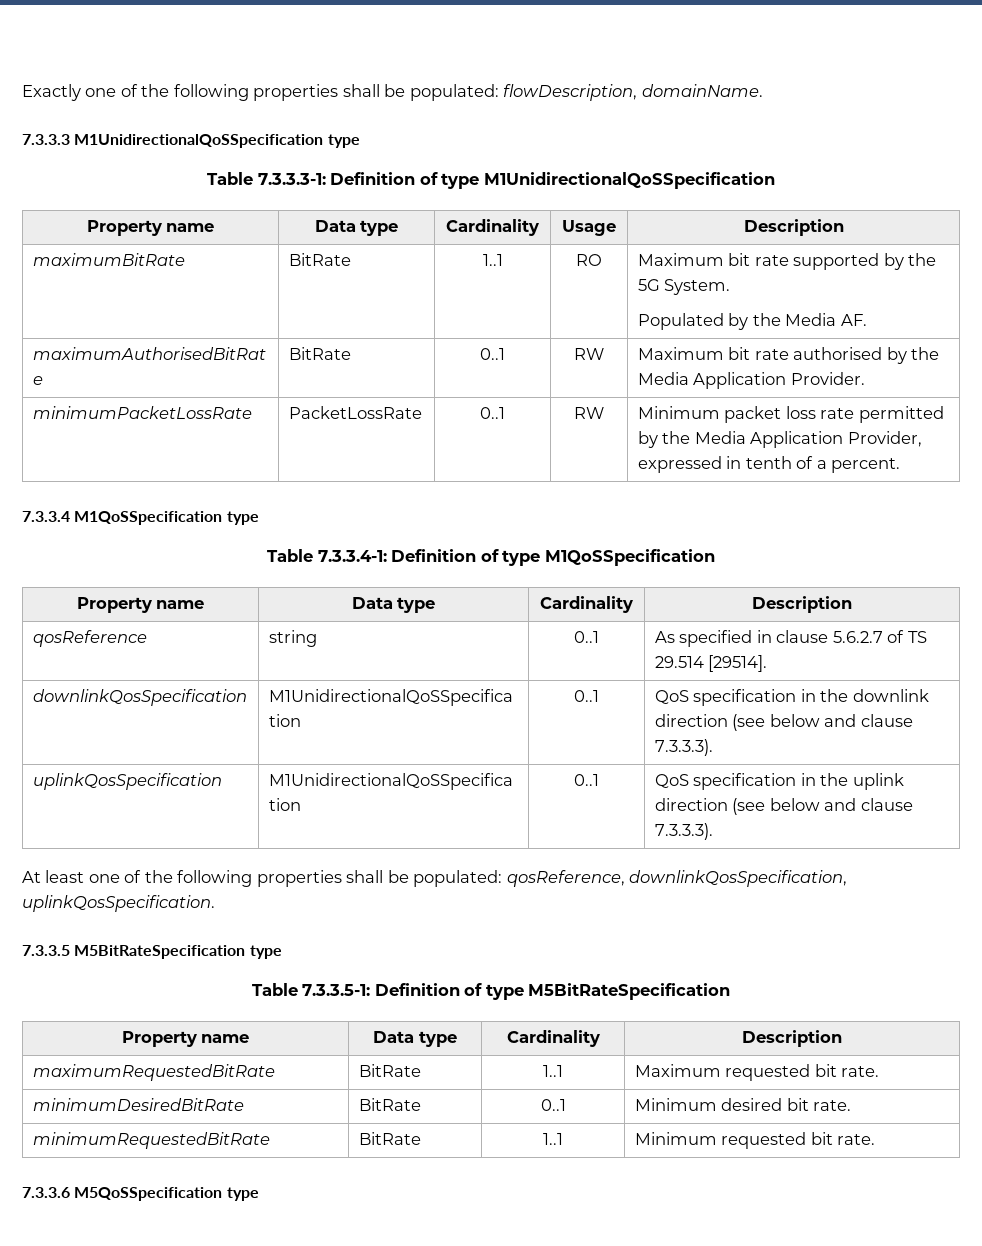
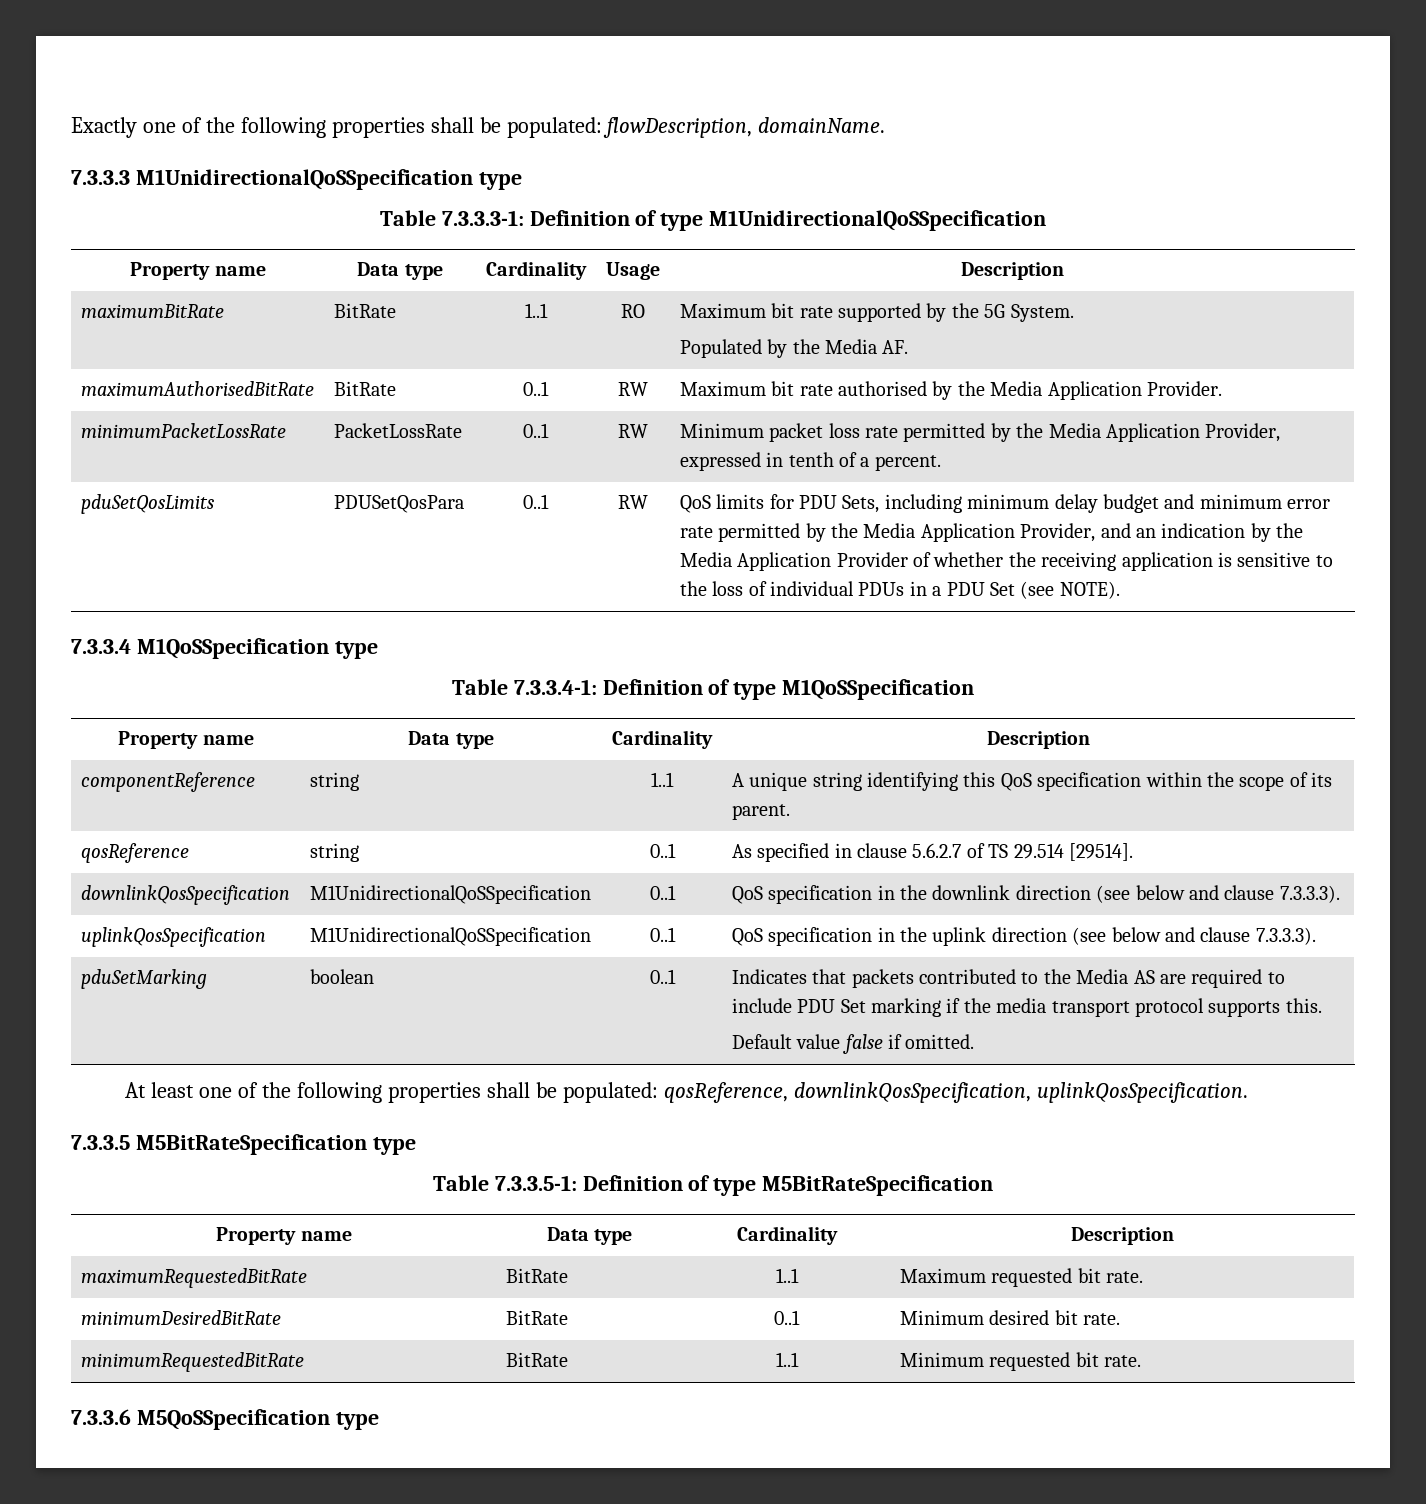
(901, 465) none -> [80,494,214,514] [333,495,464,513] [523,494,549,509] [618,495,648,509] [679,494,1331,513] [679,523,1304,542] [679,552,1333,571] [679,581,1120,599] // pduSetQosLimits | PDUSetQosPara | 0..1 | RW | QoS limits for PDU Sets, including minimum delay budget and minimum error rate permitted by the Media Application Provider, and an indication by the Media Application Provider of whether the receiving application is sensitive to the loss of individual PDUs in a PDU Set (see NOTE).
(852, 604) none -> [80,772,255,792] [309,772,359,791] [651,772,674,787] [731,772,1333,791] [731,804,790,820] // componentReference | string | 1..1 | A unique string identifying this QoS specification within the scope of its parent.
(713, 831) none -> [80,969,207,989] [309,969,374,984] [649,969,676,984] [731,969,1285,988] [731,998,1322,1017] [731,1034,975,1054] // pduSetMarking | boolean | 0..1 | Indicates that packets contributed to the Media AS are required to include PDU Set marking if the media transport protocol supports this. // Default value false if omitted.

